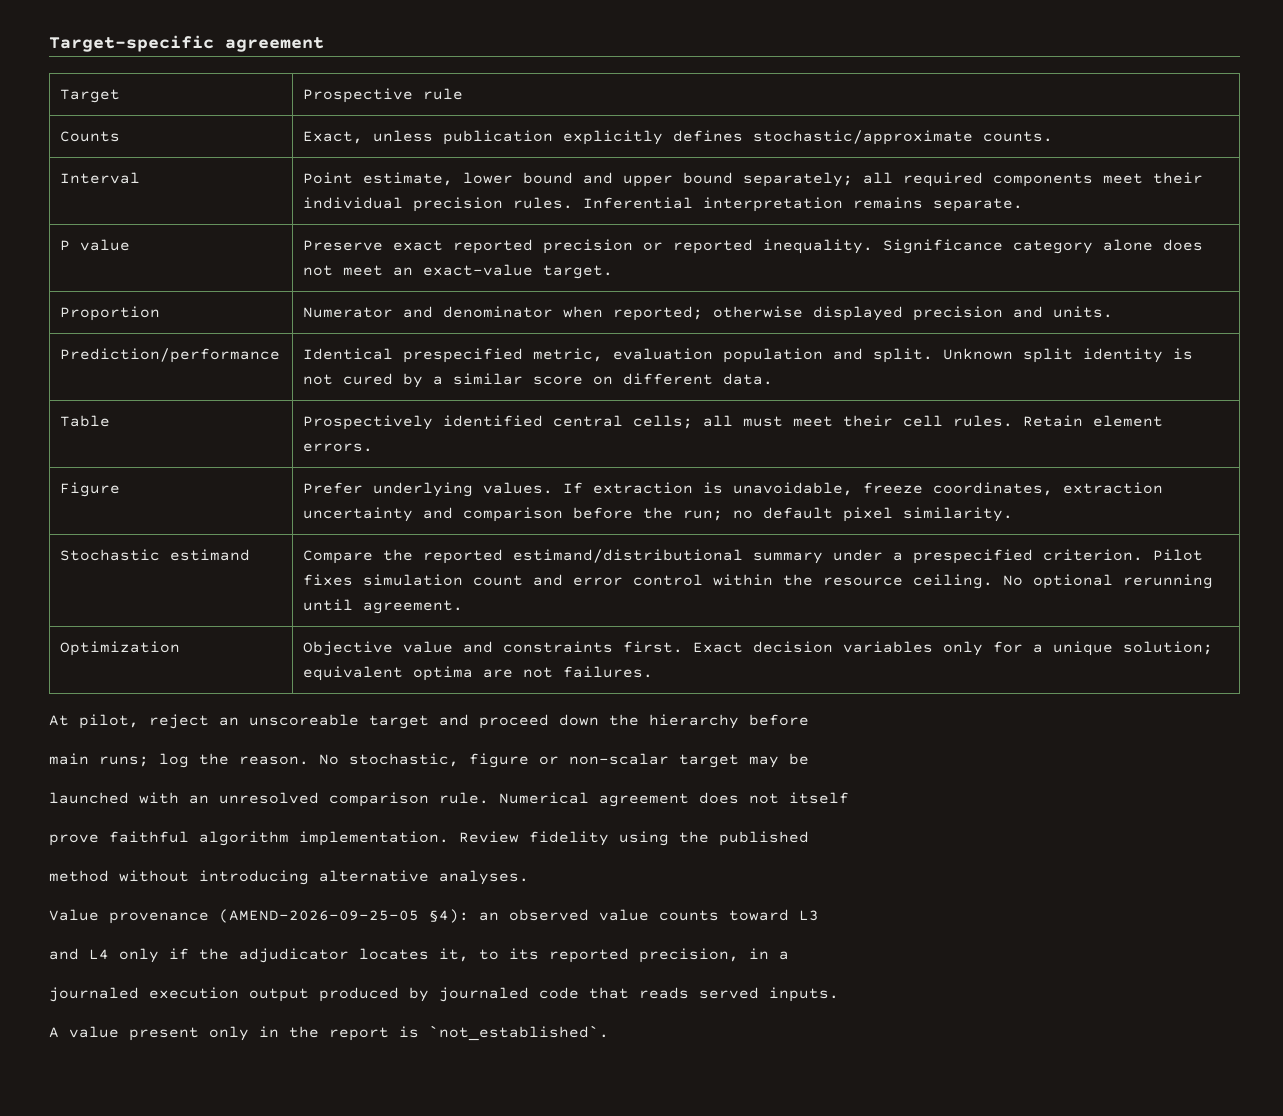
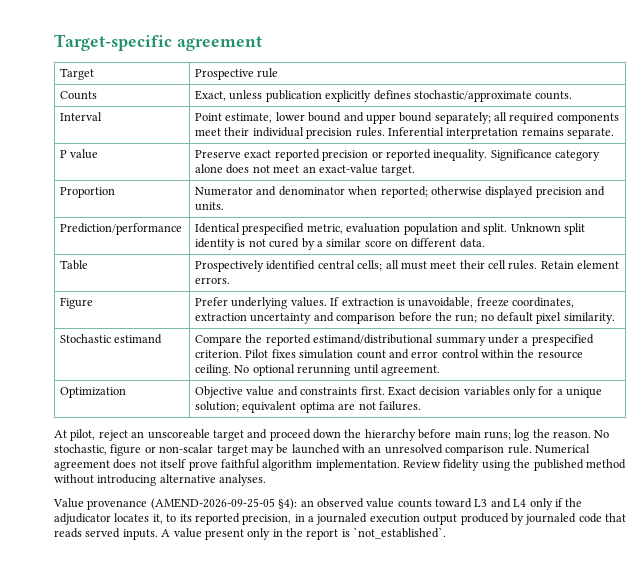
(809, 720) // -> (452, 434) none
(809, 759) // -> (289, 449) none
(849, 798) // -> (187, 463) none
(809, 838) // -> (584, 465) none
(819, 915) // -> (488, 503) none
(789, 955) // -> (314, 519) none
(839, 994) // -> (158, 534) none

